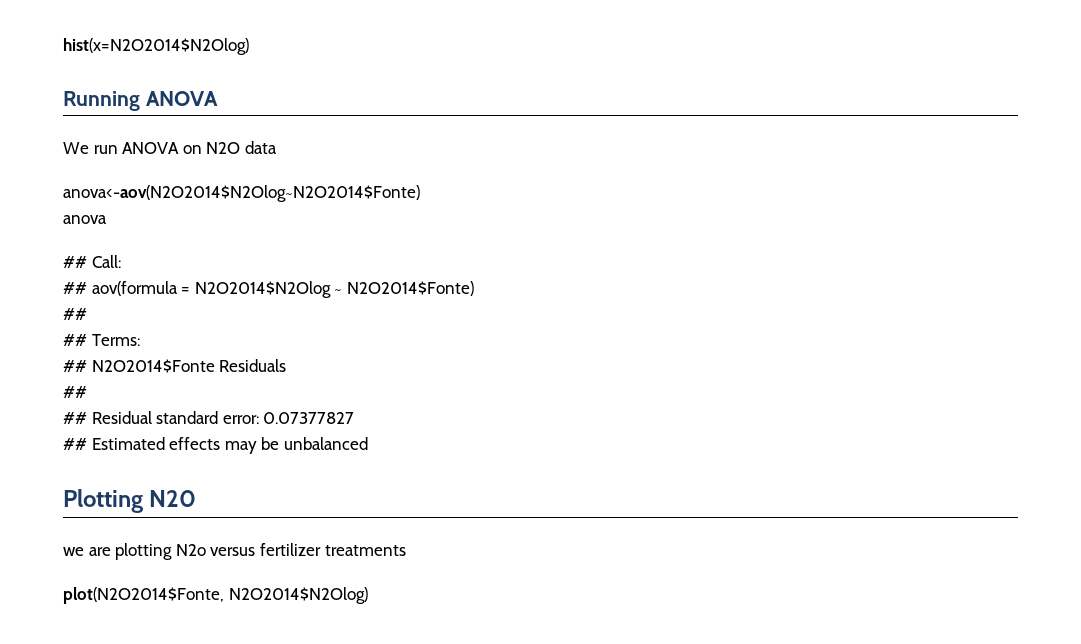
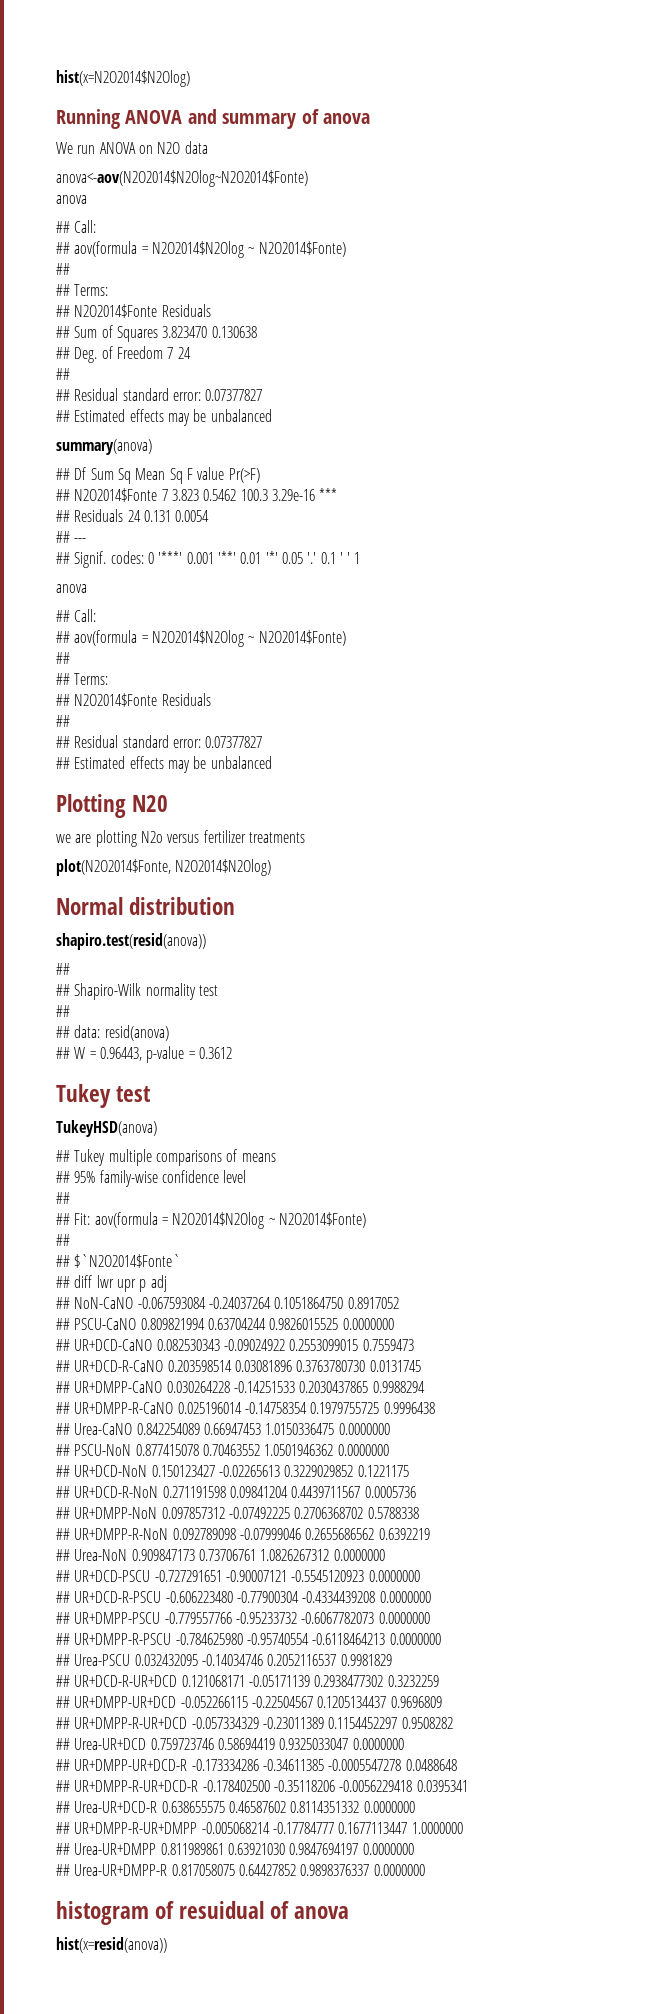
(218, 98) none -> [187,109,370,129] and summary of anova
(287, 365) none -> [56,325,257,342] [56,346,191,363] [56,368,70,380] [56,388,263,401] [56,409,272,426] [56,439,152,455] [56,467,260,484] [56,488,338,502] [56,509,210,522] [56,531,87,543] [56,551,361,568] [56,584,87,593] [56,609,97,622] [56,630,346,647] [56,652,70,664] [56,673,109,685] [56,693,211,707] // ## Sum of Squares 3.823470 0.130638 // ## Deg. of Freedom 7 24 // ## // ## Residual standard error: 0.07377827 // ## Estimated effects may be unbalanced // summary(anova) // ## Df Sum Sq Mean Sq F value Pr(>F) // ## N2O2014$Fonte 7 3.823 0.5462 100.3 3.29e-16 *** // ## Residuals 24 0.131 0.0054 // ## --- // ## Signif. codes: 0 '***' 0.001 '**' 0.01 '*' 0.05 '.' 0.1 ' ' 1 // anova // ## Call: // ## aov(formula = N2O2014$N2Olog ~ N2O2014$Fonte) // ## // ## Terms: // ## N2O2014$Fonte Residuals
(368, 595) none -> [56,897,236,915] [56,933,206,950] [56,963,70,975] [56,983,218,1000] [56,1005,70,1017] [56,1025,169,1041] [56,1046,232,1063] [56,1084,151,1108] [56,1120,157,1137] [56,1149,276,1166] [56,1170,247,1187] [56,1192,70,1204] [56,1212,366,1229] [56,1234,70,1246] [56,1254,182,1268] [56,1275,167,1292] [56,1297,399,1309] [56,1318,394,1330] [56,1339,414,1351] [56,1360,421,1372] [56,1381,425,1393] [56,1402,435,1414] [56,1423,390,1435] [56,1444,389,1456] [56,1465,409,1477] [56,1486,416,1498] [56,1507,419,1519] [56,1528,430,1540] [56,1549,385,1561] [56,1570,420,1582] [56,1591,431,1603] [56,1612,430,1624] [56,1633,441,1645] [56,1654,392,1666] [56,1675,439,1687] [56,1696,442,1708] [56,1717,453,1729] [56,1738,404,1750] [56,1759,457,1771] [56,1780,468,1792] [56,1801,415,1813] [56,1822,463,1834] [56,1843,414,1855] [56,1864,425,1876] [56,1901,350,1925] [56,1937,167,1953] // Normal distribution // shapiro.test(resid(anova)) // ## // ## Shapiro-Wilk normality test // ## // ## data: resid(anova) // ## W = 0.96443, p-value = 0.3612 // Tukey test // TukeyHSD(anova) // ## Tukey multiple comparisons of means // ## 95% family-wise confidence level // ## // ## Fit: aov(formula = N2O2014$N2Olog ~ N2O2014$Fonte) // ## // ## $`N2O2014$Fonte` // ## diff lwr upr p adj // ## NoN-CaNO -0.067593084 -0.24037264 0.1051864750 0.8917052 // ## PSCU-CaNO 0.809821994 0.63704244 0.9826015525 0.0000000 // ## UR+DCD-CaNO 0.082530343 -0.09024922 0.2553099015 0.7559473 // ## UR+DCD-R-CaNO 0.203598514 0.03081896 0.3763780730 0.0131745 // ## UR+DMPP-CaNO 0.030264228 -0.14251533 0.2030437865 0.9988294 // ## UR+DMPP-R-CaNO 0.025196014 -0.14758354 0.1979755725 0.9996438 // ## Urea-CaNO 0.842254089 0.66947453 1.0150336475 0.0000000 // ## PSCU-NoN 0.877415078 0.70463552 1.0501946362 0.0000000 // ## UR+DCD-NoN 0.150123427 -0.02265613 0.3229029852 0.1221175 // ## UR+DCD-R-NoN 0.271191598 0.09841204 0.4439711567 0.0005736 // ## UR+DMPP-NoN 0.097857312 -0.07492225 0.2706368702 0.5788338 // ## UR+DMPP-R-NoN 0.092789098 -0.07999046 0.2655686562 0.6392219 // ## Urea-NoN 0.909847173 0.73706761 1.0826267312 0.0000000 // ## UR+DCD-PSCU -0.727291651 -0.90007121 -0.5545120923 0.0000000 // ## UR+DCD-R-PSCU -0.606223480 -0.77900304 -0.4334439208 0.0000000 // ## UR+DMPP-PSCU -0.779557766 -0.95233732 -0.6067782073 0.0000000 // ## UR+DMPP-R-PSCU -0.784625980 -0.95740554 -0.6118464213 0.0000000 // ## Urea-PSCU 0.032432095 -0.14034746 0.2052116537 0.9981829 // ## UR+DCD-R-UR+DCD 0.121068171 -0.05171139 0.2938477302 0.3232259 // ## UR+DMPP-UR+DCD -0.052266115 -0.22504567 0.1205134437 0.9696809 // ## UR+DMPP-R-UR+DCD -0.057334329 -0.23011389 0.1154452297 0.9508282 // ## Urea-UR+DCD 0.759723746 0.58694419 0.9325033047 0.0000000 // ## UR+DMPP-UR+DCD-R -0.173334286 -0.34611385 -0.0005547278 0.0488648 // ## UR+DMPP-R-UR+DCD-R -0.178402500 -0.35118206 -0.0056229418 0.0395341 // ## Urea-UR+DCD-R 0.638655575 0.46587602 0.8114351332 0.0000000 // ## UR+DMPP-R-UR+DMPP -0.005068214 -0.17784777 0.1677113447 1.0000000 // ## Urea-UR+DMPP 0.811989861 0.63921030 0.9847694197 0.0000000 // ## Urea-UR+DMPP-R 0.817058075 0.64427852 0.9898376337 0.0000000 // histogram of resuidual of anova // hist(x=resid(anova))

